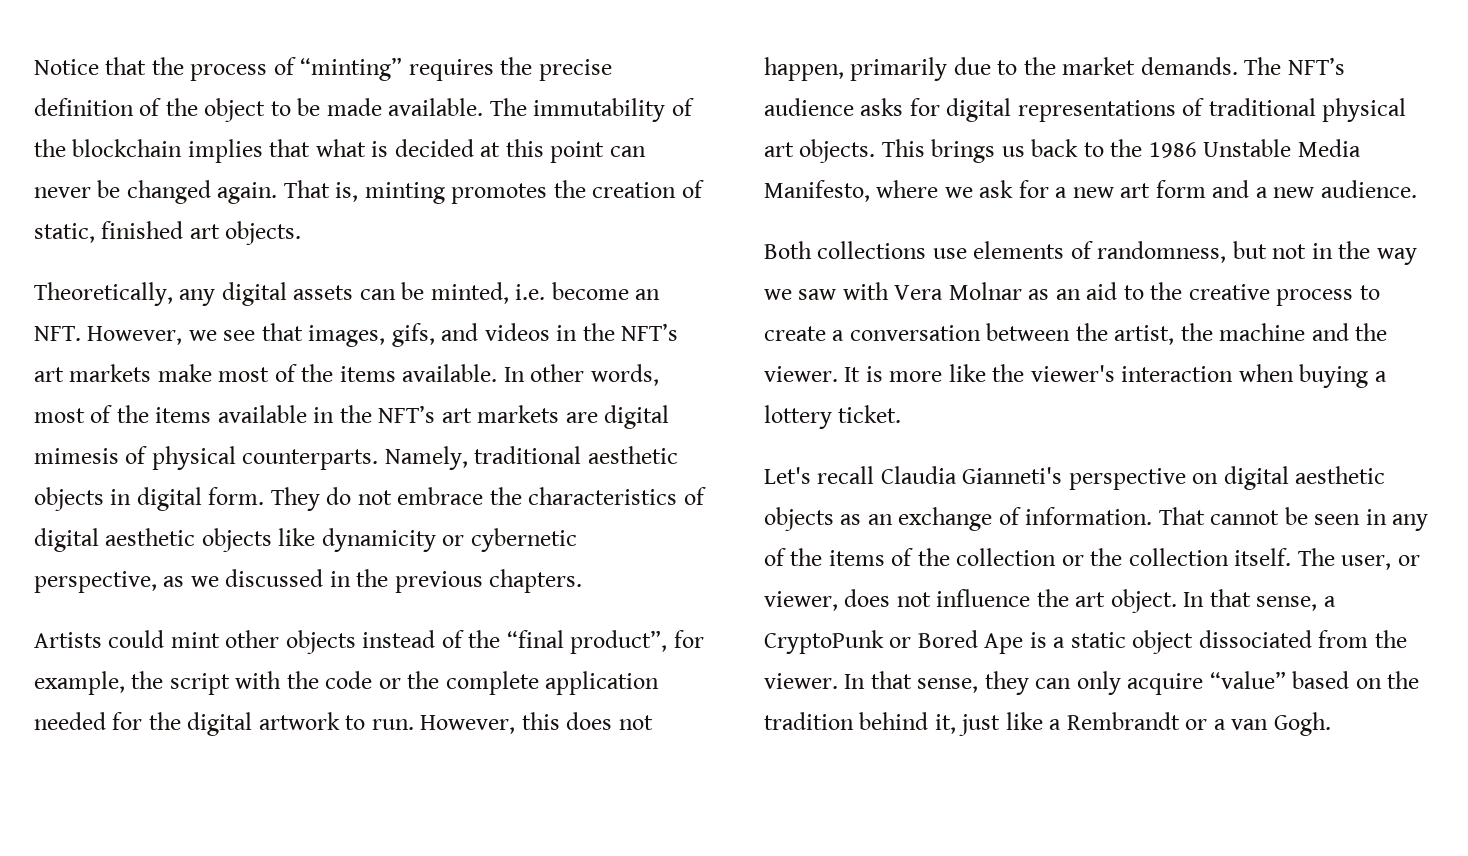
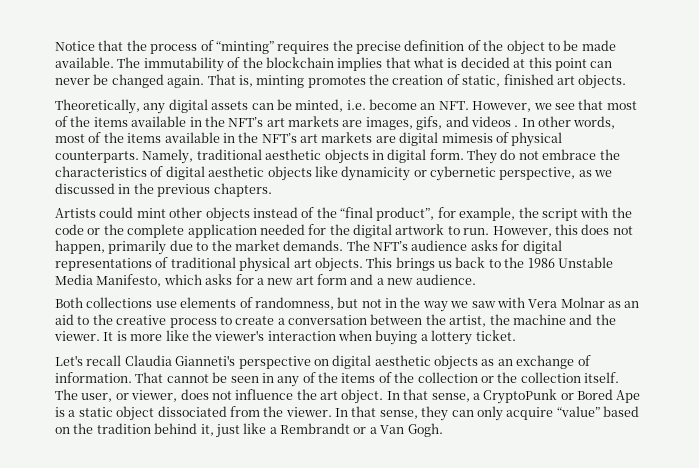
[308,323,679,347] [34,364,498,382] images, gifs, and videos in the NFT’s art markets make most of the items available. -> [606,101,637,110] [55,116,519,130] most of the items available in the NFT’s art markets are images, gifs, and videos .
[876,180,1014,198] where we ask -> [163,274,233,285] which asks
[1231,719,1269,730] van -> [380,425,405,434] Van

